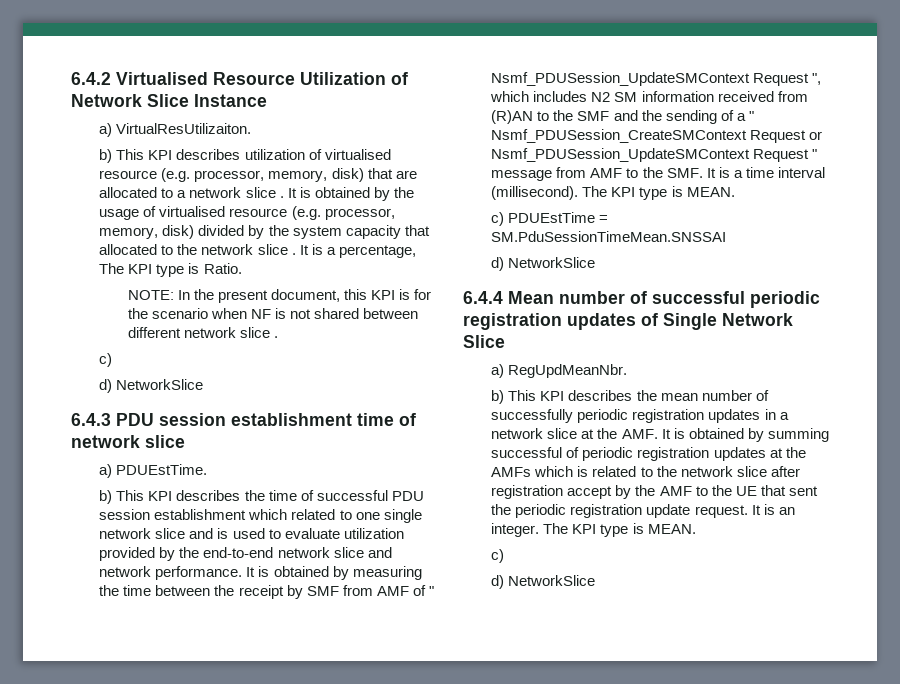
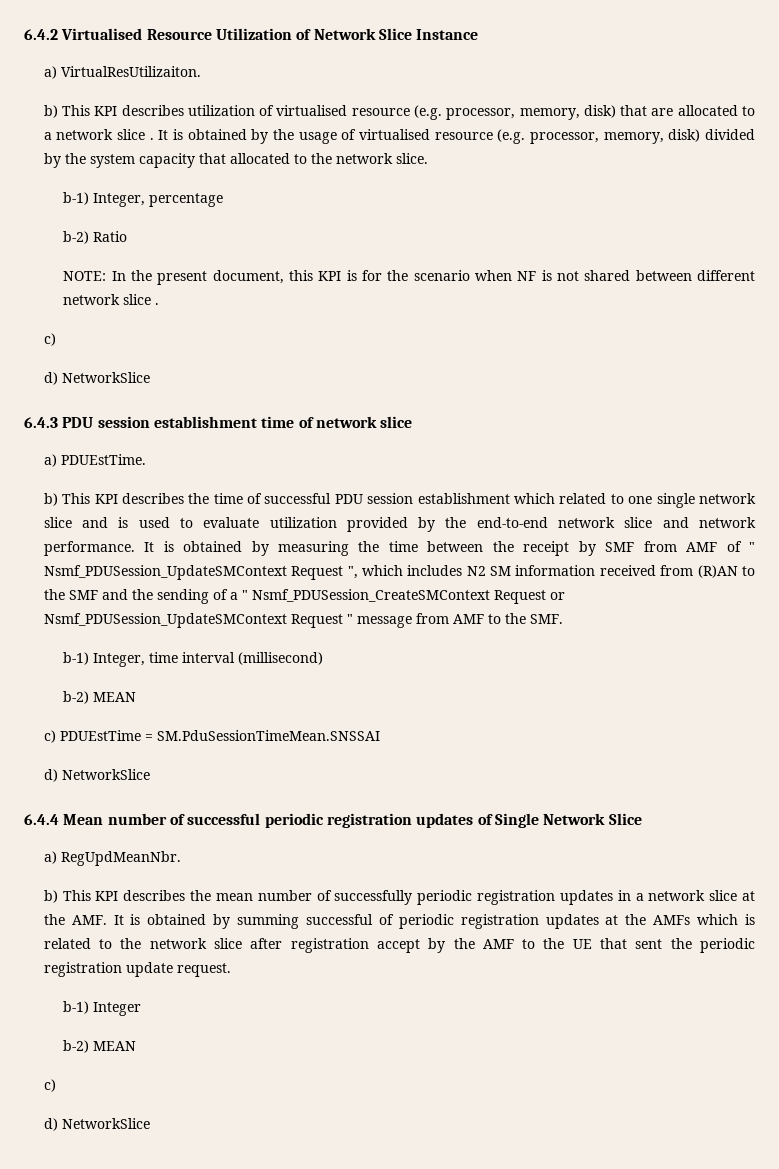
[257,244,416,258] [99,263,242,277] slice . It is a percentage, The KPI type is Ratio. -> [395,153,428,164] [63,192,224,207] [63,231,128,244] slice. // b-1) Integer, percentage // b-2) Ratio
[706,167,825,178] [491,186,735,200] It is a time interval (millisecond). The KPI type is MEAN. -> [63,652,324,667] [63,691,137,704] // b-1) Integer, time interval (millisecond) // b-2) MEAN
[751,504,795,515] [491,523,696,537] It is an integer. The KPI type is MEAN. -> [63,1001,142,1016] [63,1040,137,1053] // b-1) Integer // b-2) MEAN

